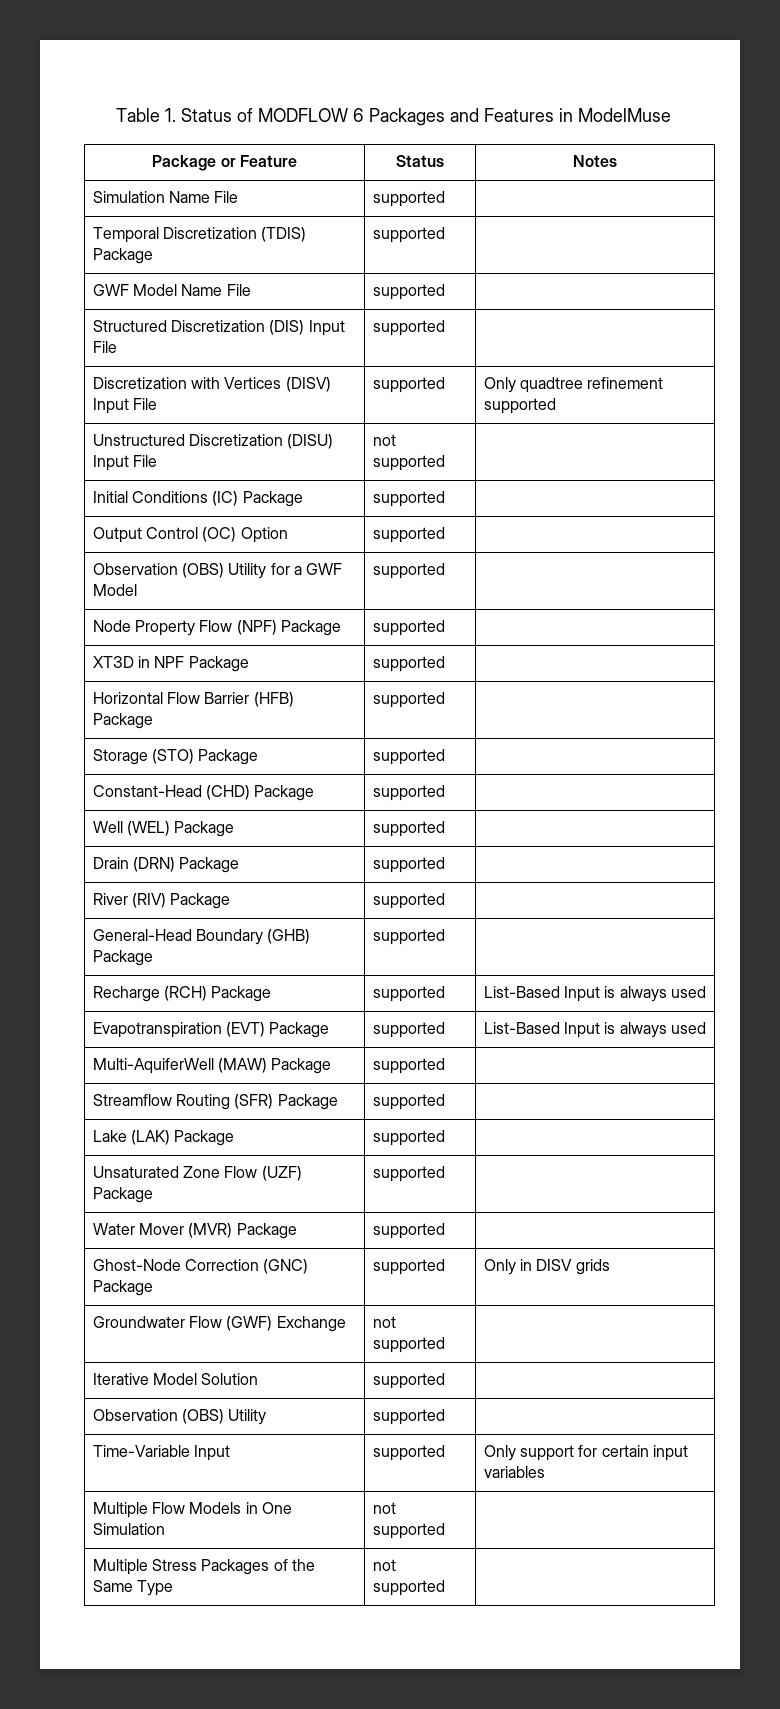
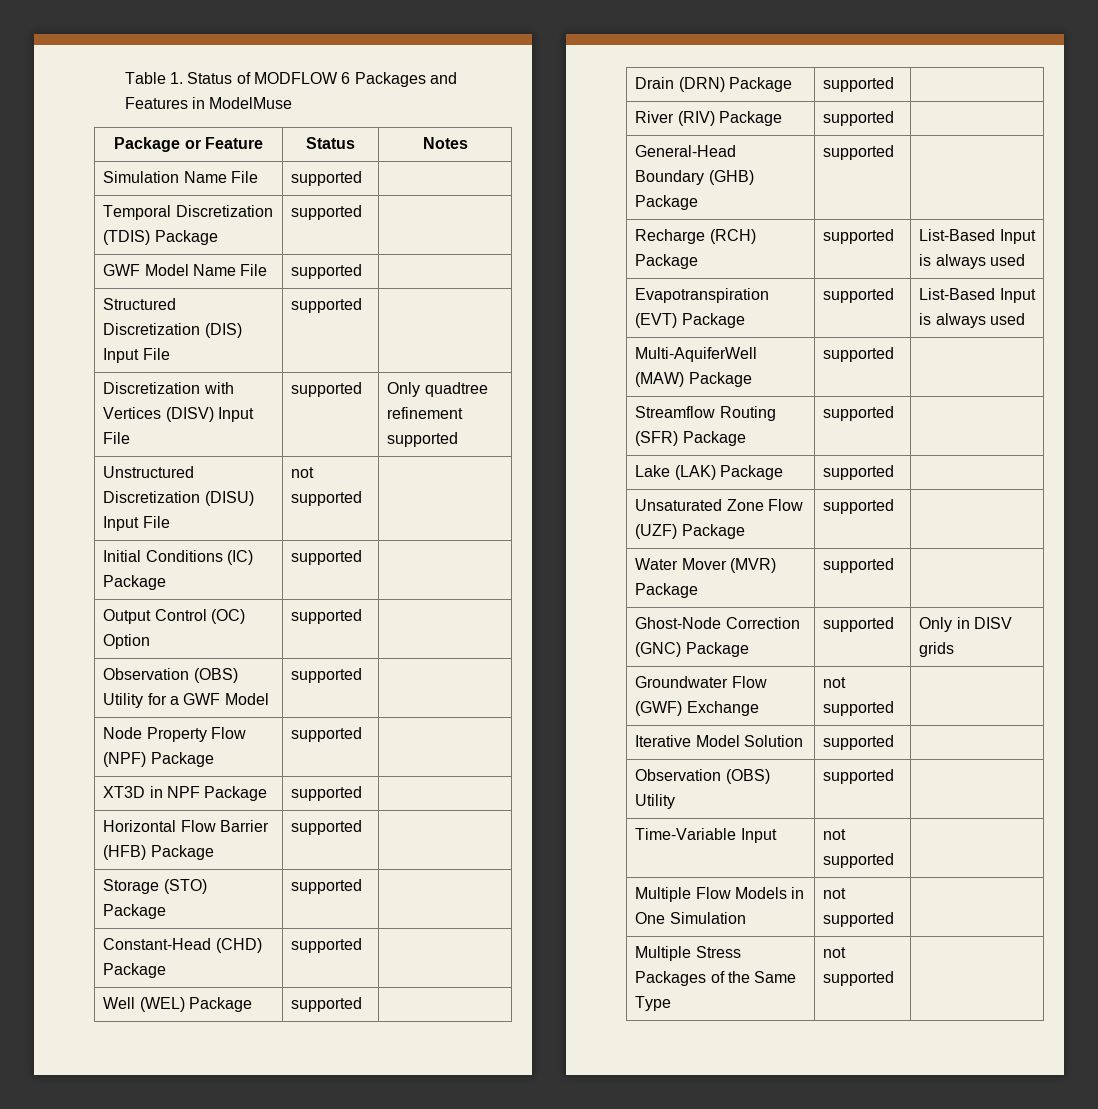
[372,1445,445,1461] [483,1445,689,1461] [483,1466,545,1478] supported | Only support for certain input variables -> [823,829,847,840] [823,853,895,868] not supported |

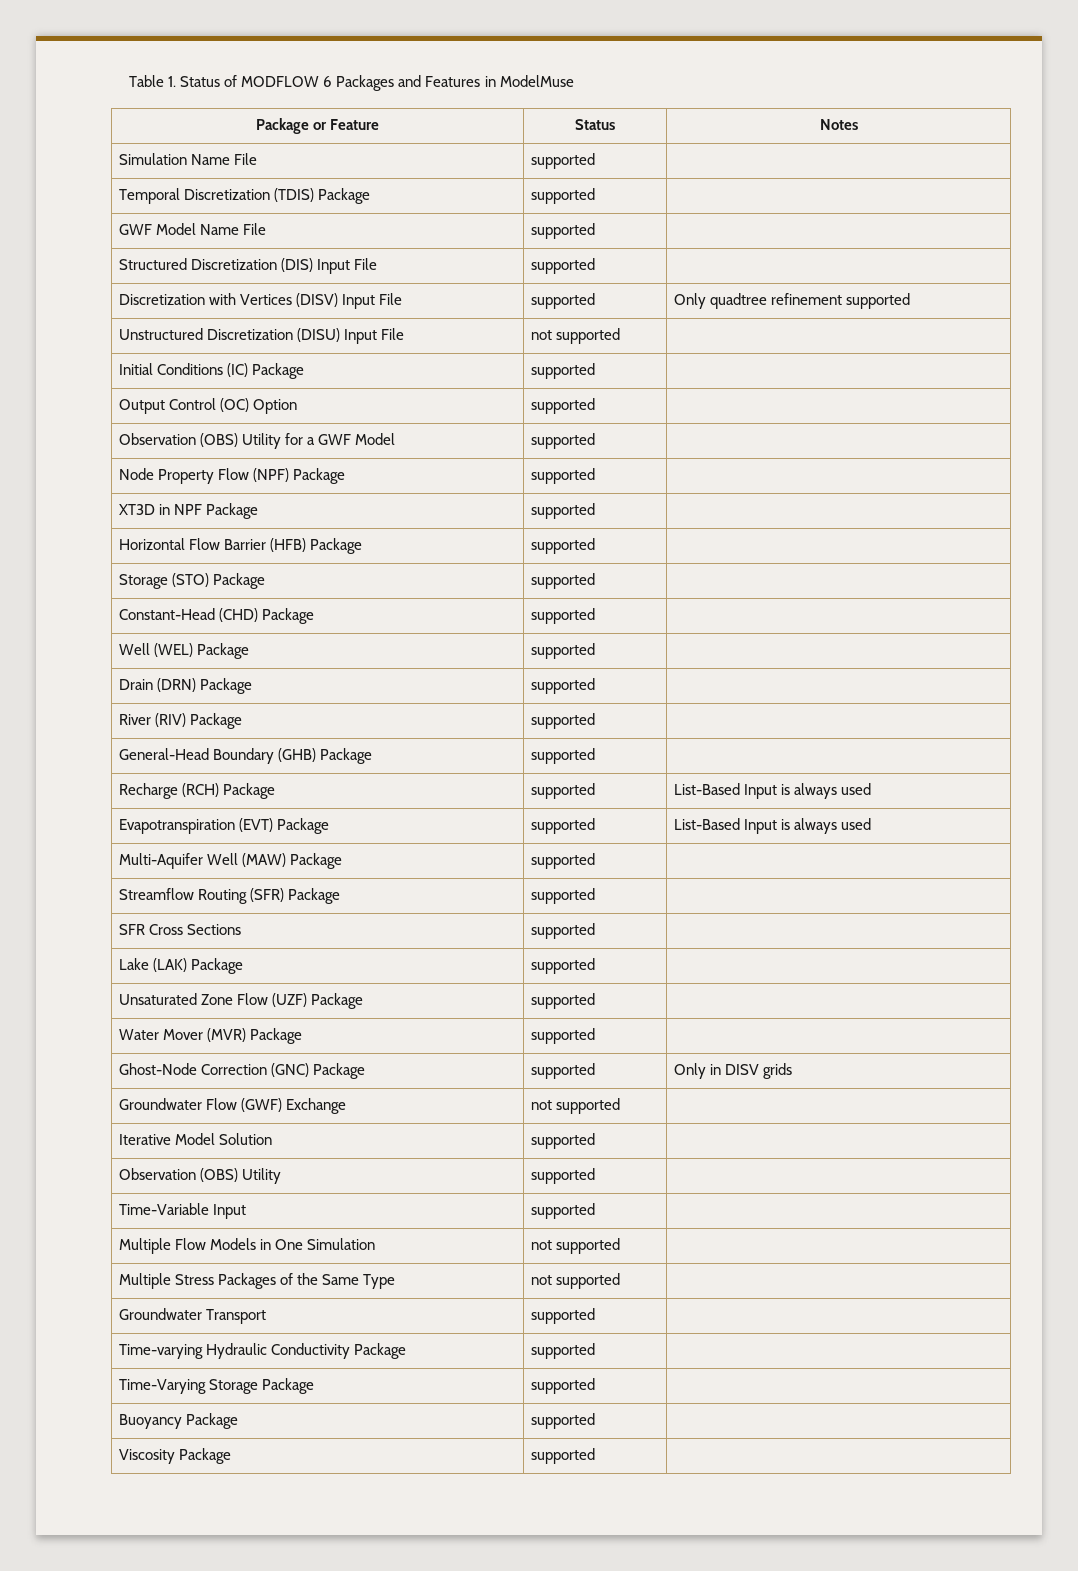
[635,347,758,362] Multi-AquiferWell -> [118,853,238,869] Multi-Aquifer Well
(895, 413) none -> [118,924,241,935] [530,923,595,939] // SFR Cross Sections | supported |
[823,829,847,840] not -> (246, 1211) none
(895, 978) none -> [118,1308,266,1324] [530,1308,595,1324] [118,1343,406,1359] [530,1343,595,1359] [118,1378,314,1394] [530,1378,595,1394] [118,1413,238,1429] [530,1413,595,1429] [118,1448,231,1464] [530,1448,595,1464] // Groundwater Transport | supported | // Time-varying Hydraulic Conductivity Package | supported | // Time-Varying Storage Package | supported | // Buoyancy Package | supported | // Viscosity Package | supported |

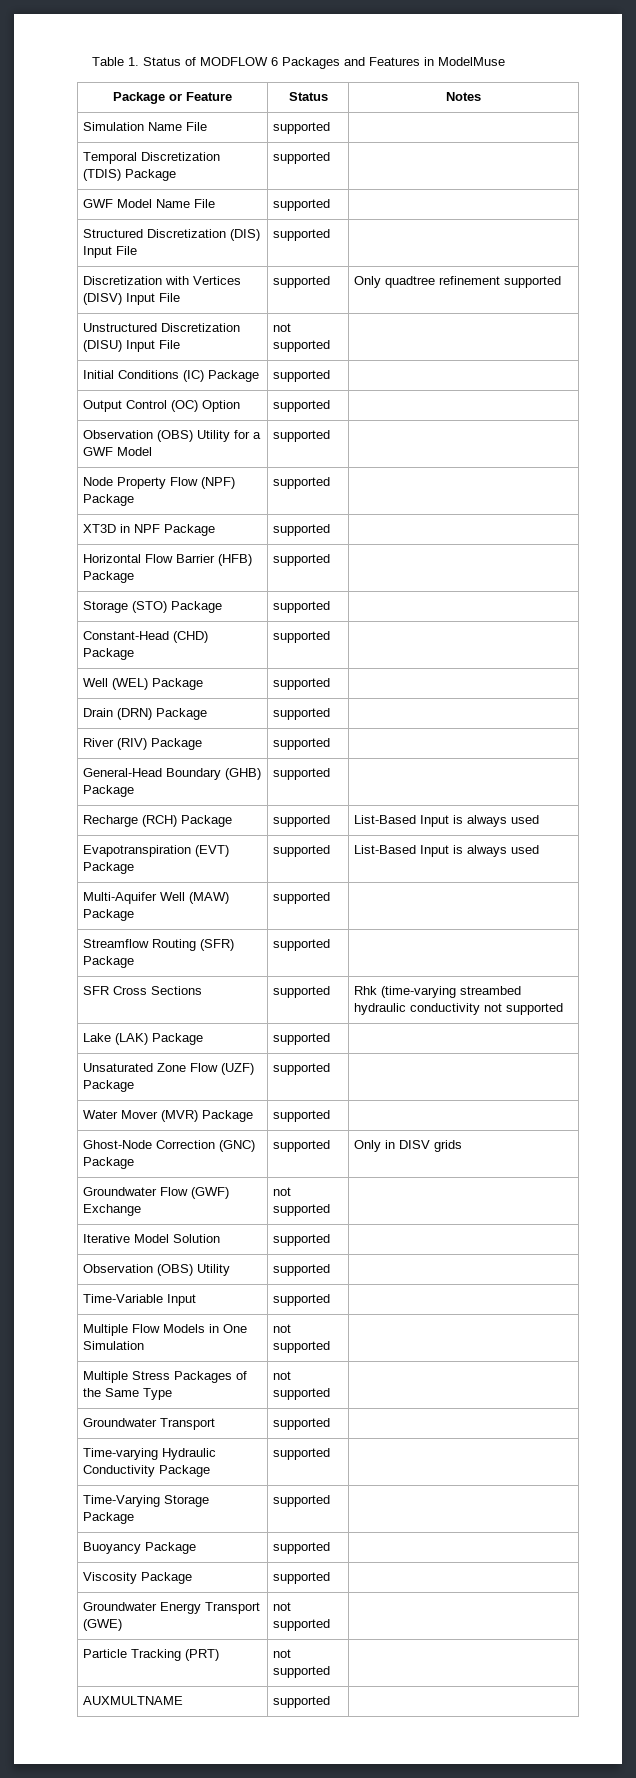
(595, 931) none -> [354,986,522,998] [354,1003,564,1015] Rhk (time-varying streambed hydraulic conductivity not supported
(595, 1456) none -> [83,1602,261,1614] [83,1619,123,1631] [273,1602,292,1611] [273,1619,331,1631] [83,1649,220,1661] [273,1649,292,1658] [273,1666,331,1678] [83,1696,184,1705] [273,1696,331,1708] // Groundwater Energy Transport (GWE) | not supported | // Particle Tracking (PRT) | not supported | // AUXMULTNAME | supported |

